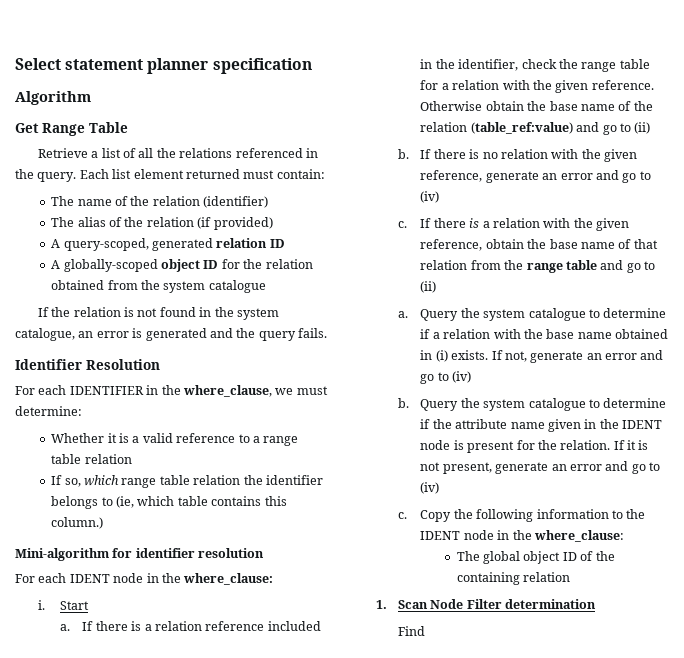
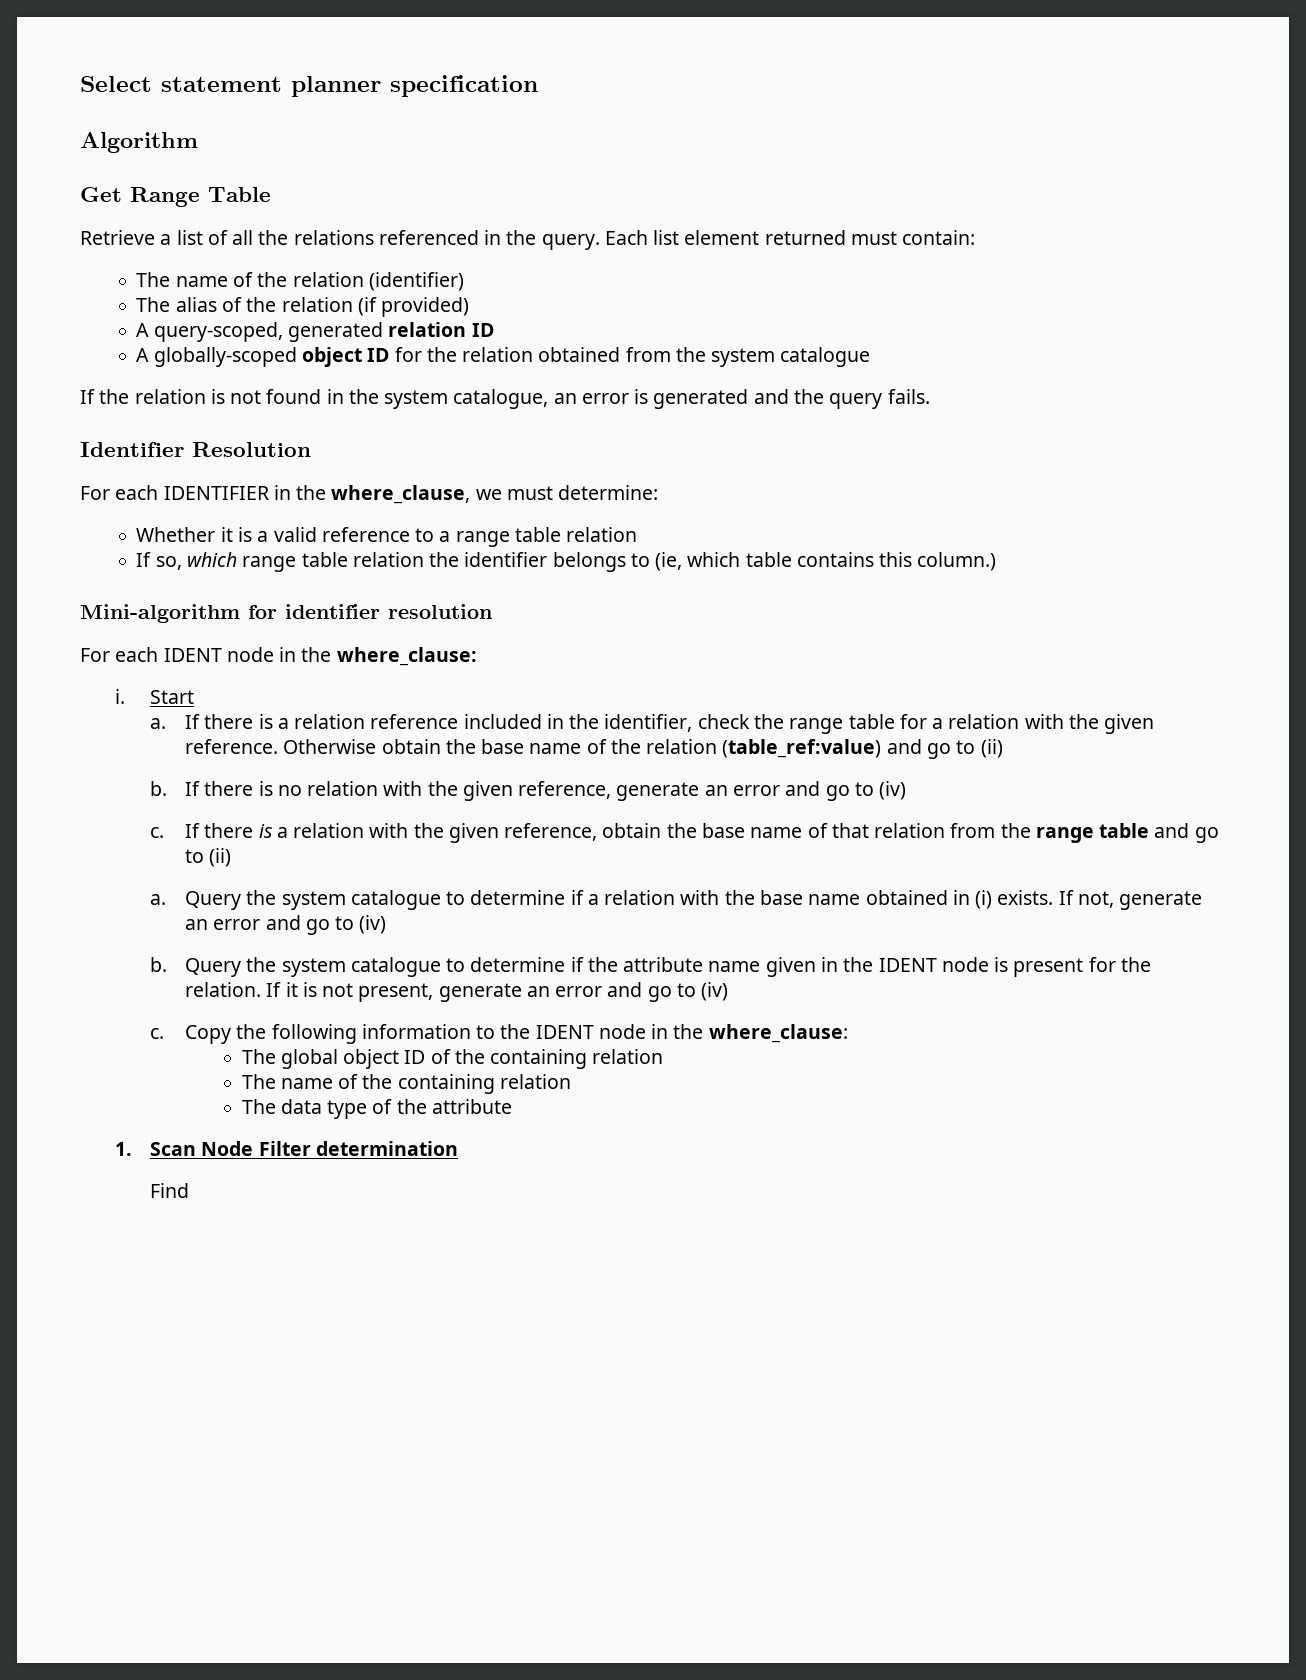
(571, 577) none -> [241,1074,571,1094] [241,1099,512,1119] // The name of the containing relation // The data type of the attribute

